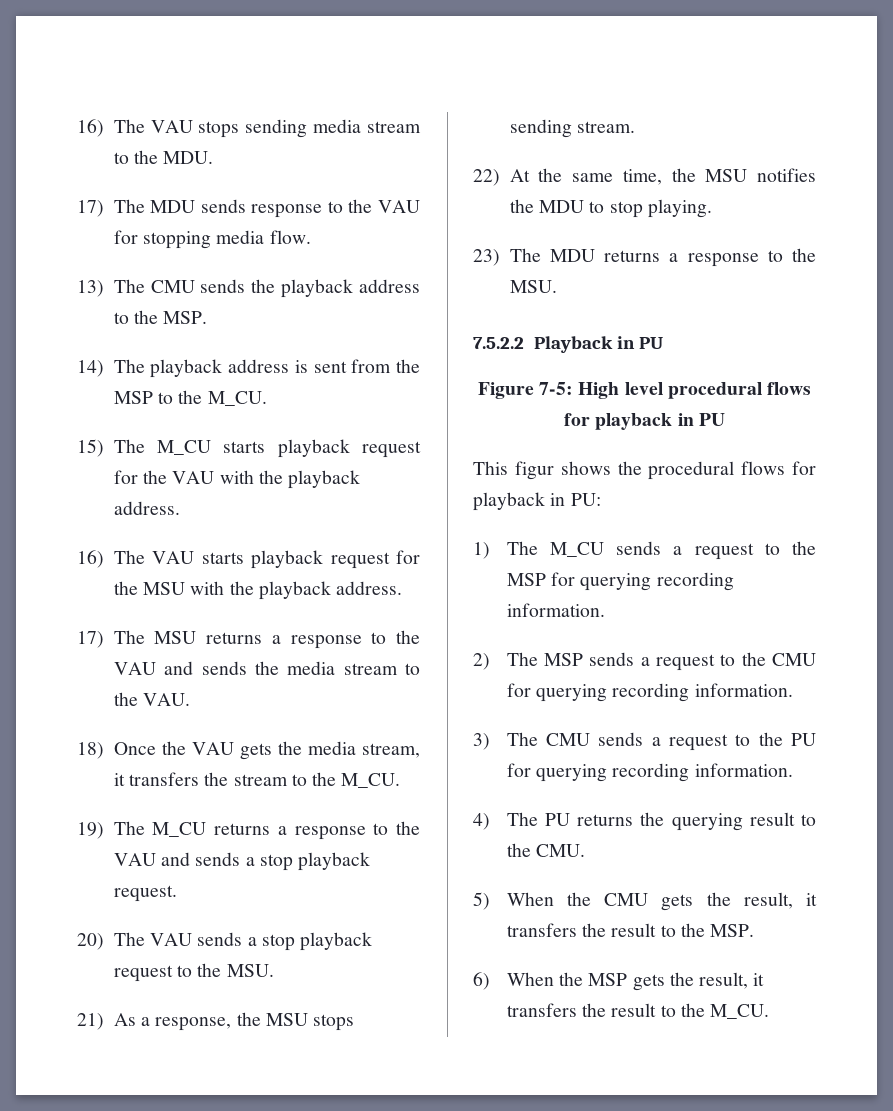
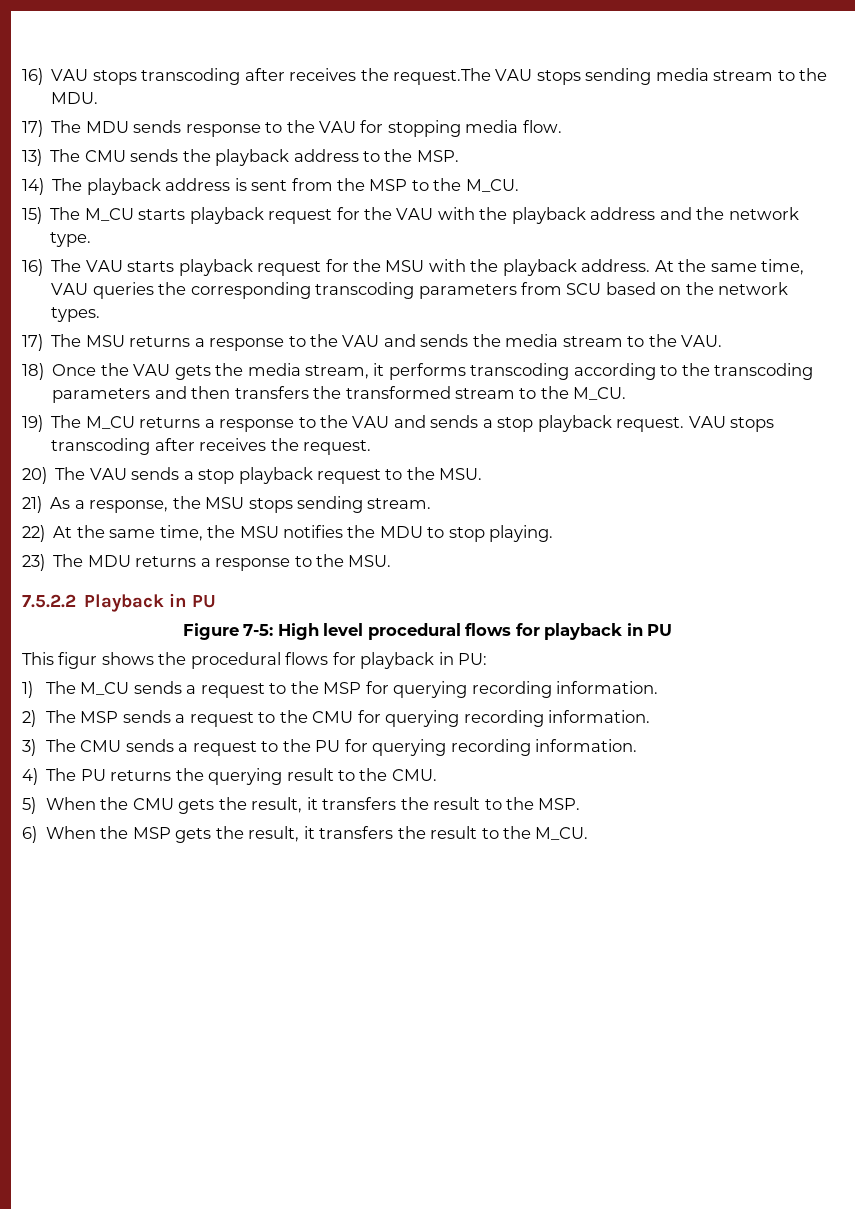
[77,119,145,137] 16) The -> [22,68,491,85] 16) VAU stops transcoding after receives the request.The
[113,501,180,515] address. -> [590,207,799,220] [50,232,92,247] address and the network type.
(403, 588) none -> [654,259,805,275] [51,282,789,299] [51,307,101,322] At the same time, VAU queries the corresponding transcoding parameters from SCU based on the network types.
[129,772,229,786] transfers the -> [388,363,814,380] [52,386,451,403] performs transcoding according to the transcoding parameters and then transfers the transformed
(177, 893) none -> [688,416,775,432] [51,438,372,455] VAU stops transcoding after receives the request.

